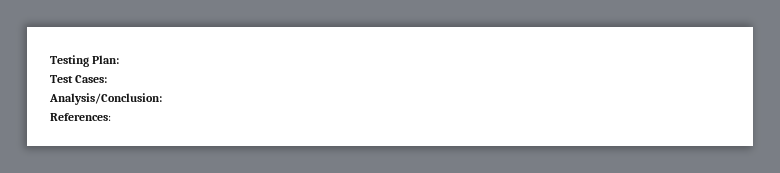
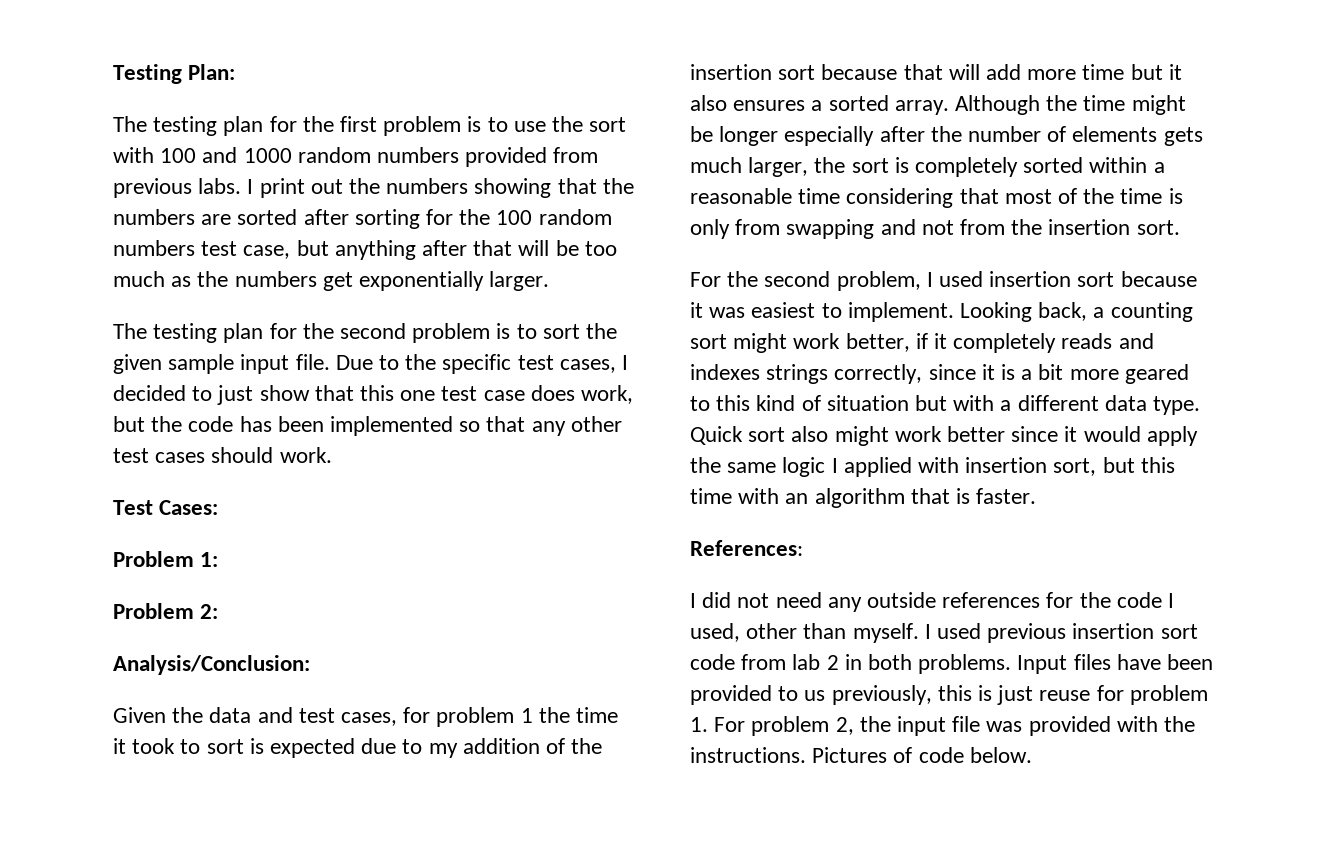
[50,75,108,83] [49,93,162,105] [50,113,111,121] Test Cases: // Analysis/Conclusion: // References: -> [113,116,627,136] [113,147,599,167] [113,178,634,198] [113,209,612,229] [113,240,617,260] [113,271,550,291] [113,323,618,343] [113,354,629,374] [113,385,634,405] [113,416,622,436] [113,447,332,463] [113,500,219,515] [113,551,219,567] [113,603,219,619] [113,655,310,675] [113,707,619,727] [113,738,603,758] [690,64,1182,80] [690,95,1186,115] [690,126,1203,146] [690,157,1165,177] [690,188,1183,208] [690,219,1180,239] [690,271,1197,291] [690,302,1193,322] [690,333,1154,353] [690,364,1189,384] [690,395,1201,415] [690,426,1198,446] [690,457,1175,477] [690,488,1037,508] [690,540,803,556] [690,592,1175,612] [690,623,1198,643] [690,654,1214,674] [690,685,1208,705] [690,716,1196,736] [690,747,1032,763] The testing plan for the first problem is to use the sort with 100 and 1000 random numbers provided from previous labs. I print out the numbers showing that the numbers are sorted after sorting for the 100 random numbers test case, but anything after that will be too much as the numbers get exponentially larger. // The testing plan for the second problem is to sort the given sample input file. Due to the specific test cases, I decided to just show that this one test case does work, but the code has been implemented so that any other test cases should work. // Test Cases: // Problem 1: // Problem 2: // Analysis/Conclusion: // Given the data and test cases, for problem 1 the time it took to sort is expected due to my addition of the insertion sort because that will add more time but it also ensures a sorted array. Although the time might be longer especially after the number of elements gets much larger, the sort is completely sorted within a reasonable time considering that most of the time is only from swapping and not from the insertion sort. // For the second problem, I used insertion sort because it was easiest to implement. Looking back, a counting sort might work better, if it completely reads and indexes strings correctly, since it is a bit more geared to this kind of situation but with a different data type. Quick sort also might work better since it would apply the same logic I applied with insertion sort, but this time with an algorithm that is faster. // References: // I did not need any outside references for the code I used, other than myself. I used previous insertion sort code from lab 2 in both problems. Input files have been provided to us previously, this is just reuse for problem 1. For problem 2, the input file was provided with the instructions. Pictures of code below.

